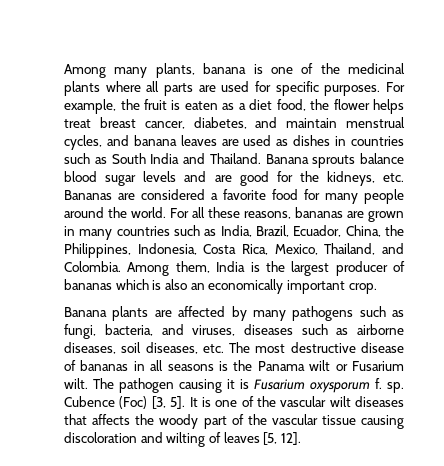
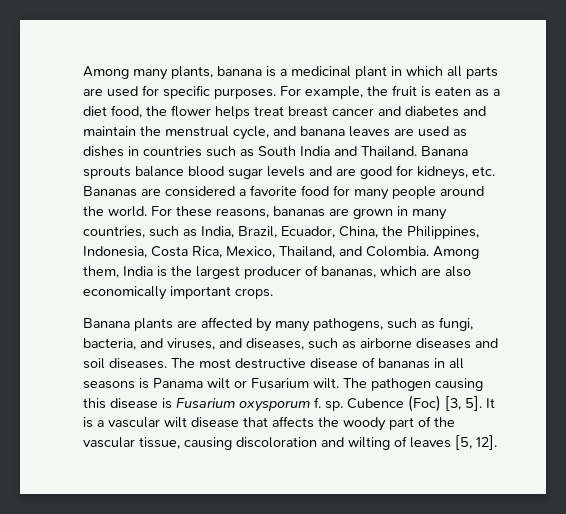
[270,63,405,74] [64,81,141,96] one of the medicinal plants where -> [280,66,444,79] a medicinal plant in which
[144,117,405,129] [64,135,103,150] cancer, diabetes, and maintain menstrual cycles, -> [332,106,487,117] [83,126,270,140] cancer and diabetes and maintain the menstrual cycle,
[299,171,319,182] the -> (414, 170) none
[192,207,206,218] all -> (173, 211) none
[116,226,170,236] countries -> [83,226,146,238] countries,
[64,279,205,290] bananas which is also an -> [321,266,472,278] bananas, which are also
[348,283,377,294] crop. -> [235,288,274,299] crops.
[292,306,354,321] pathogens -> [313,318,384,331] pathogens,
[243,324,293,335] diseases -> [219,338,305,350] and diseases,
[64,342,224,354] diseases, soil diseases, etc. -> [416,338,499,349] [83,358,168,369] diseases and soil diseases.
[233,360,253,371] the -> (150, 383) none
[227,379,236,389] it -> [83,398,159,409] this disease
[215,396,276,407] one of the -> [97,420,105,427] a
[354,396,404,407] diseases -> [191,417,240,428] disease
[321,415,356,425] tissue -> [139,437,181,449] tissue,

